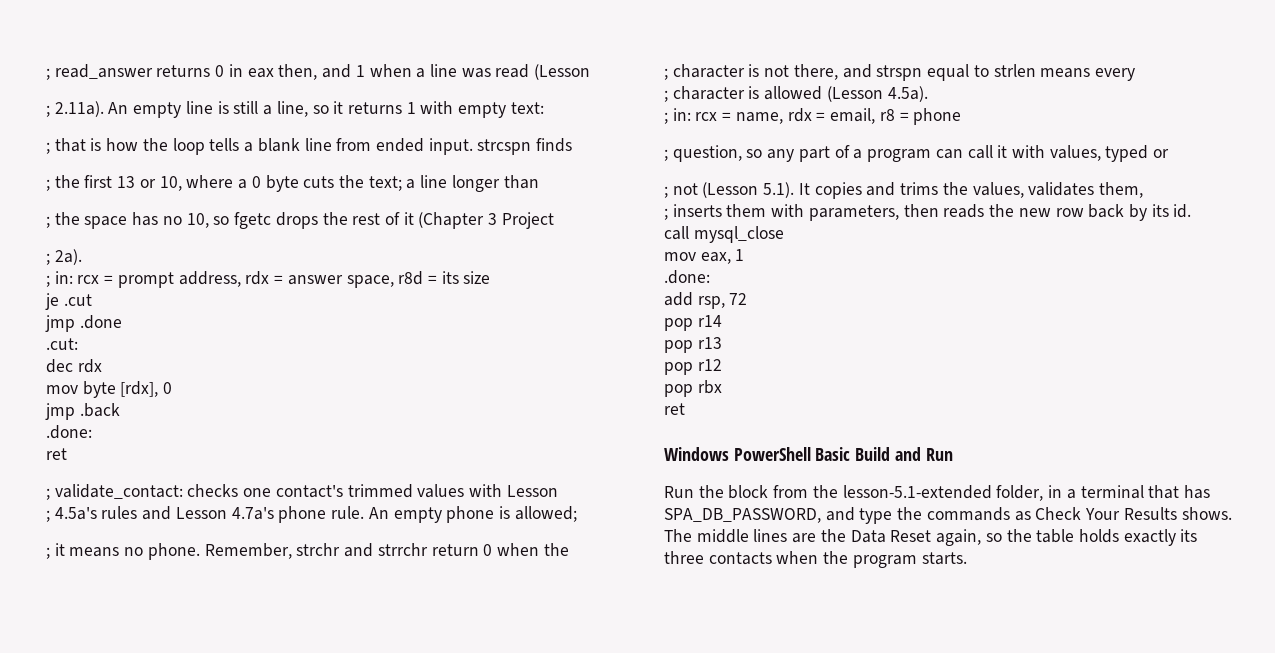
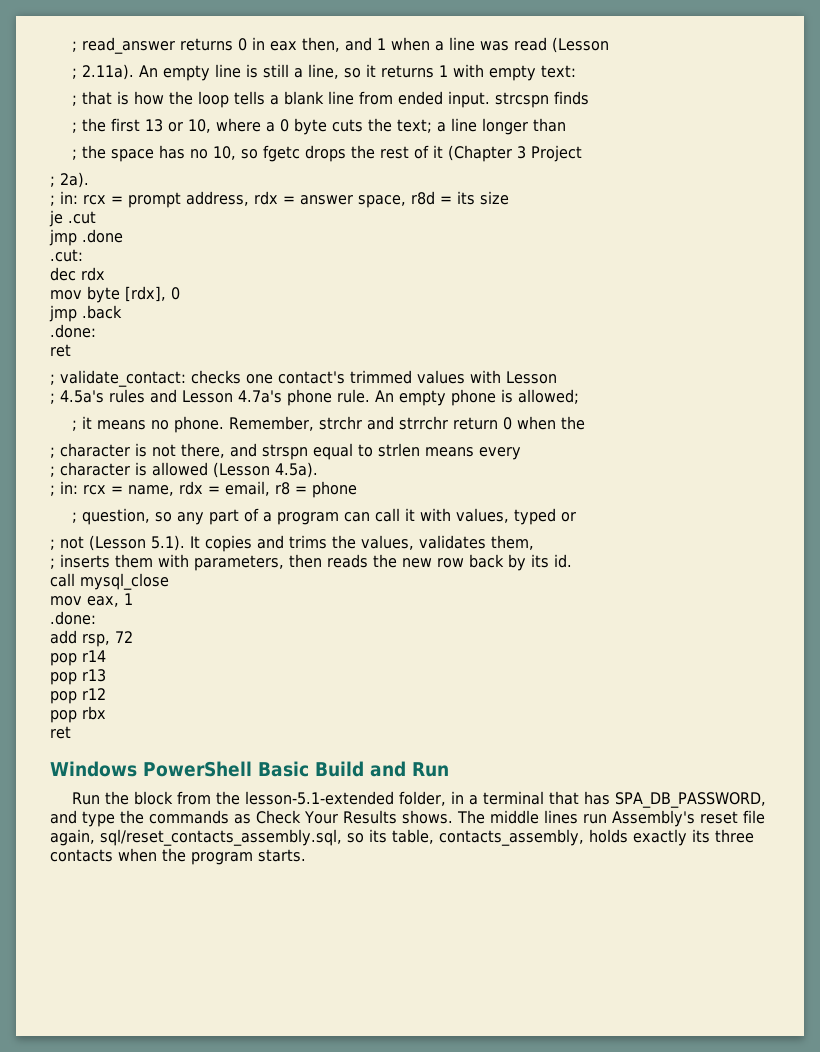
[792,529,1075,546] are the Data Reset again, so the table -> [582,810,765,827] [50,829,584,846] run Assembly's reset file again, sql/reset_contacts_assembly.sql, so its table, contacts_assembly,

